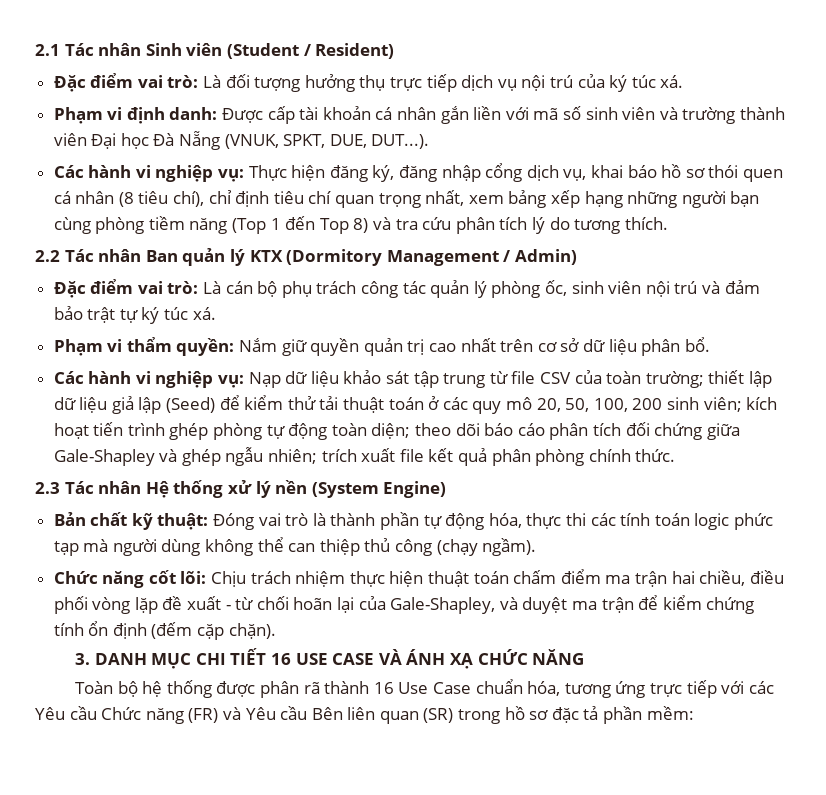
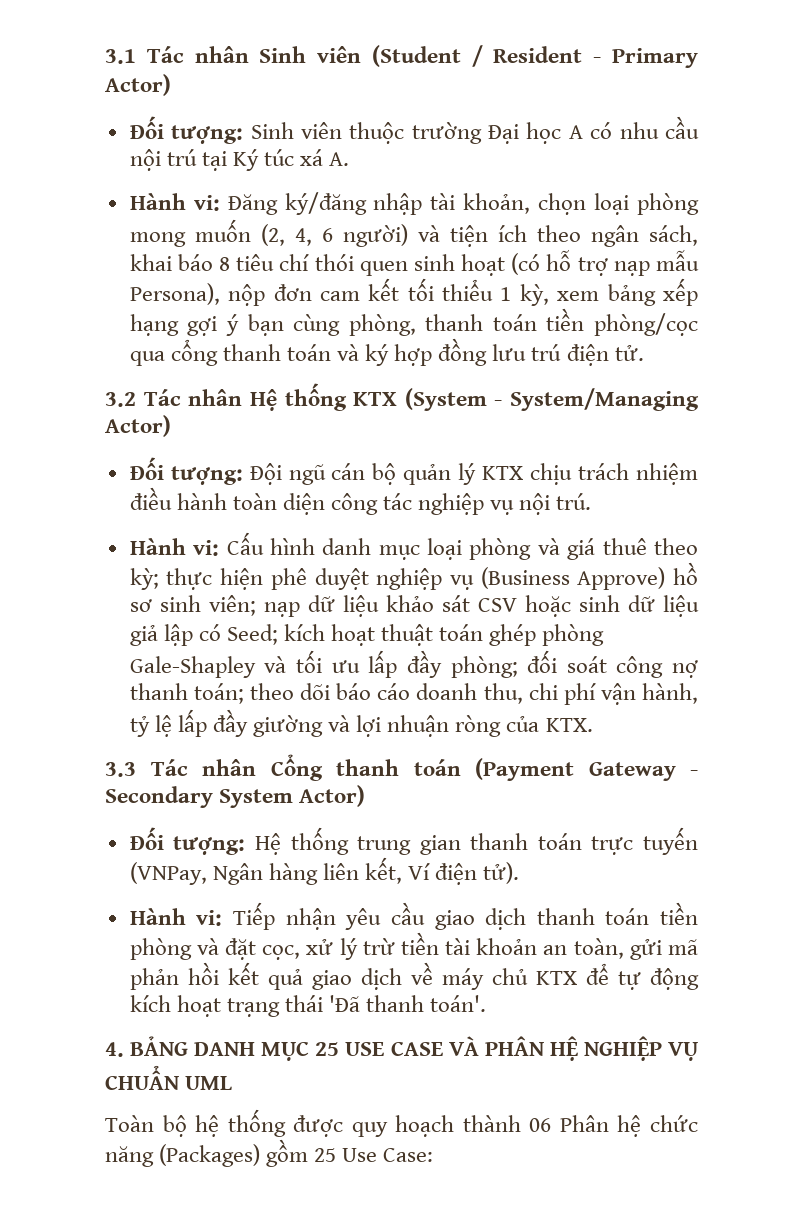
[35,44,60,56] 2.1 -> [105,49,136,64] 3.1
[315,43,395,59] [53,73,684,92] [53,106,785,124] [53,131,430,150] [53,163,783,182] [53,190,760,208] [53,216,668,234] [35,248,577,266] [53,279,760,298] [53,306,216,324] [53,337,710,356] [53,370,772,388] [53,395,778,414] [53,422,740,440] [53,447,676,466] [35,480,447,498] [53,512,773,530] [53,537,537,556] [53,569,784,588] [53,595,755,614] [53,621,276,640] [75,648,585,669] Resident) // Đặc điểm vai trò: Là đối tượng hưởng thụ trực tiếp dịch vụ nội trú của ký túc xá. // Phạm vi định danh: Được cấp tài khoản cá nhân gắn liền với mã số sinh viên và trường thành viên Đại học Đà Nẵng (VNUK, SPKT, DUE, DUT...). // Các hành vi nghiệp vụ: Thực hiện đăng ký, đăng nhập cổng dịch vụ, khai báo hồ sơ thói quen cá nhân (8 tiêu chí), chỉ định tiêu chí quan trọng nhất, xem bảng xếp hạng những người bạn cùng phòng tiềm năng (Top 1 đến Top 8) và tra cứu phân tích lý do tương thích. // 2.2 Tác nhân Ban quản lý KTX (Dormitory Management / Admin) // Đặc điểm vai trò: Là cán bộ phụ trách công tác quản lý phòng ốc, sinh viên nội trú và đảm bảo trật tự ký túc xá. // Phạm vi thẩm quyền: Nắm giữ quyền quản trị cao nhất trên cơ sở dữ liệu phân bổ. // Các hành vi nghiệp vụ: Nạp dữ liệu khảo sát tập trung từ file CSV của toàn trường; thiết lập dữ liệu giả lập (Seed) để kiểm thử tải thuật toán ở các quy mô 20, 50, 100, 200 sinh viên; kích hoạt tiến trình ghép phòng tự động toàn diện; theo dõi báo cáo phân tích đối chứng giữa Gale-Shapley và ghép ngẫu nhiên; trích xuất file kết quả phân phòng chính thức. // 2.3 Tác nhân Hệ thống xử lý nền (System Engine) // Bản chất kỹ thuật: Đóng vai trò là thành phần tự động hóa, thực thi các tính toán logic phức tạp mà người dùng không thể can thiệp thủ công (chạy ngầm). // Chức năng cốt lõi: Chịu trách nhiệm thực hiện thuật toán chấm điểm ma trận hai chiều, điều phối vòng lặp đề xuất - từ chối hoãn lại của Gale-Shapley, và duyệt ma trận để kiểm chứng tính ổn định (đếm cặp chặn). // 3. DANH MỤC CHI TIẾT 16 USE CASE VÀ ÁNH XẠ CHỨC NĂNG -> [493,46,698,68] [105,74,171,96] [129,116,699,144] [129,149,350,171] [129,192,700,215] [129,219,698,247] [129,249,699,276] [129,278,698,306] [129,308,698,336] [129,338,644,366] [105,383,699,411] [105,415,171,437] [129,457,698,485] [129,487,592,515] [129,532,698,560] [129,562,698,590] [129,595,699,617] [129,624,605,646] [129,650,698,678] [129,683,699,705] [129,709,593,737] [105,754,698,781] [105,785,366,808] [129,827,698,855] [129,857,520,885] [129,902,698,930] [129,932,698,960] [129,962,699,990] [129,995,487,1017] [105,1036,698,1061] [105,1065,233,1090] Resident - Primary Actor) // Đối tượng: Sinh viên thuộc trường Đại học A có nhu cầu nội trú tại Ký túc xá A. // Hành vi: Đăng ký/đăng nhập tài khoản, chọn loại phòng mong muốn (2, 4, 6 người) và tiện ích theo ngân sách, khai báo 8 tiêu chí thói quen sinh hoạt (có hỗ trợ nạp mẫu Persona), nộp đơn cam kết tối thiểu 1 kỳ, xem bảng xếp hạng gợi ý bạn cùng phòng, thanh toán tiền phòng/cọc qua cổng thanh toán và ký hợp đồng lưu trú điện tử. // 3.2 Tác nhân Hệ thống KTX (System - System/Managing Actor) // Đối tượng: Đội ngũ cán bộ quản lý KTX chịu trách nhiệm điều hành toàn diện công tác nghiệp vụ nội trú. // Hành vi: Cấu hình danh mục loại phòng và giá thuê theo kỳ; thực hiện phê duyệt nghiệp vụ (Business Approve) hồ sơ sinh viên; nạp dữ liệu khảo sát CSV hoặc sinh dữ liệu giả lập có Seed; kích hoạt thuật toán ghép phòng Gale-Shapley và tối ưu lấp đầy phòng; đối soát công nợ thanh toán; theo dõi báo cáo doanh thu, chi phí vận hành, tỷ lệ lấp đầy giường và lợi nhuận ròng của KTX. // 3.3 Tác nhân Cổng thanh toán (Payment Gateway - Secondary System Actor) // Đối tượng: Hệ thống trung gian thanh toán trực tuyến (VNPay, Ngân hàng liên kết, Ví điện tử). // Hành vi: Tiếp nhận yêu cầu giao dịch thanh toán tiền phòng và đặt cọc, xử lý trừ tiền tài khoản an toàn, gửi mã phản hồi kết quả giao dịch về máy chủ KTX để tự động kích hoạt trạng thái 'Đã thanh toán'. // 4. BẢNG DANH MỤC 25 USE CASE VÀ PHÂN HỆ NGHIỆP VỤ CHUẨN UML
[260,679,774,698] [35,706,694,724] phân rã thành 16 Use Case chuẩn hóa, tương ứng trực tiếp với các Yêu cầu Chức năng (FR) và Yêu cầu Bên liên quan (SR) trong hồ sơ đặc tả phần mềm: -> [351,1115,698,1137] [105,1139,434,1167] quy hoạch thành 06 Phân hệ chức năng (Packages) gồm 25 Use Case:

